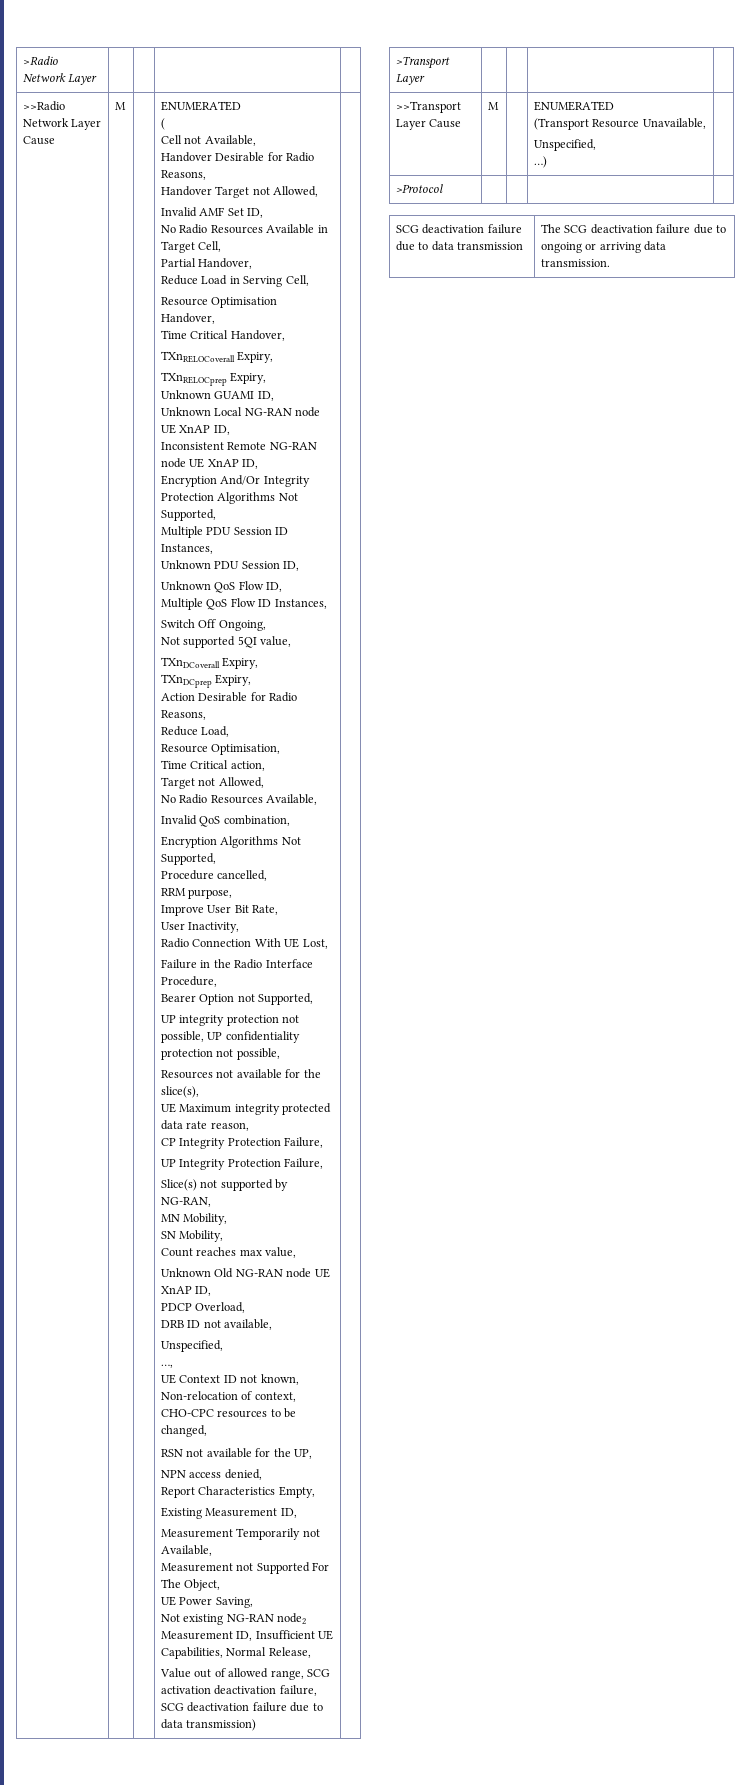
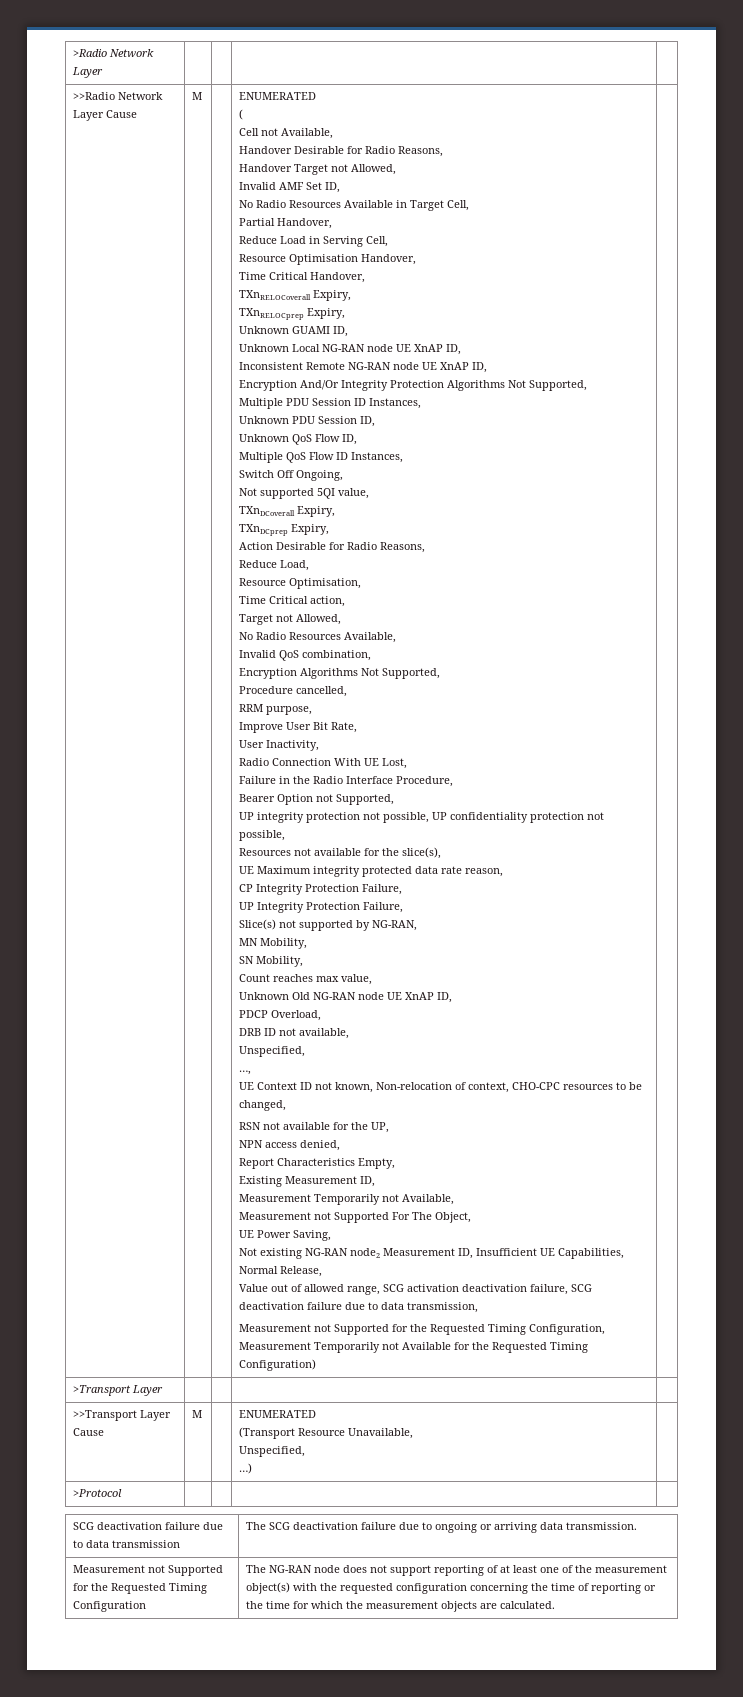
[186,1719,257,1731] transmission) -> [406,1302,478,1313] [238,1324,605,1335] [238,1342,588,1353] [238,1359,316,1371] transmission, // Measurement not Supported for the Requested Timing Configuration, Measurement Temporarily not Available for the Requested Timing Configuration)
(611, 263) none -> [72,1565,223,1576] [72,1583,207,1594] [72,1601,146,1612] [245,1565,667,1576] [245,1582,656,1594] [245,1601,555,1612] // Measurement not Supported for the Requested Timing Configuration | The NG-RAN node does not support reporting of at least one of the measurement object(s) with the requested configuration concerning the time of reporting or the time for which the measurement objects are calculated.

